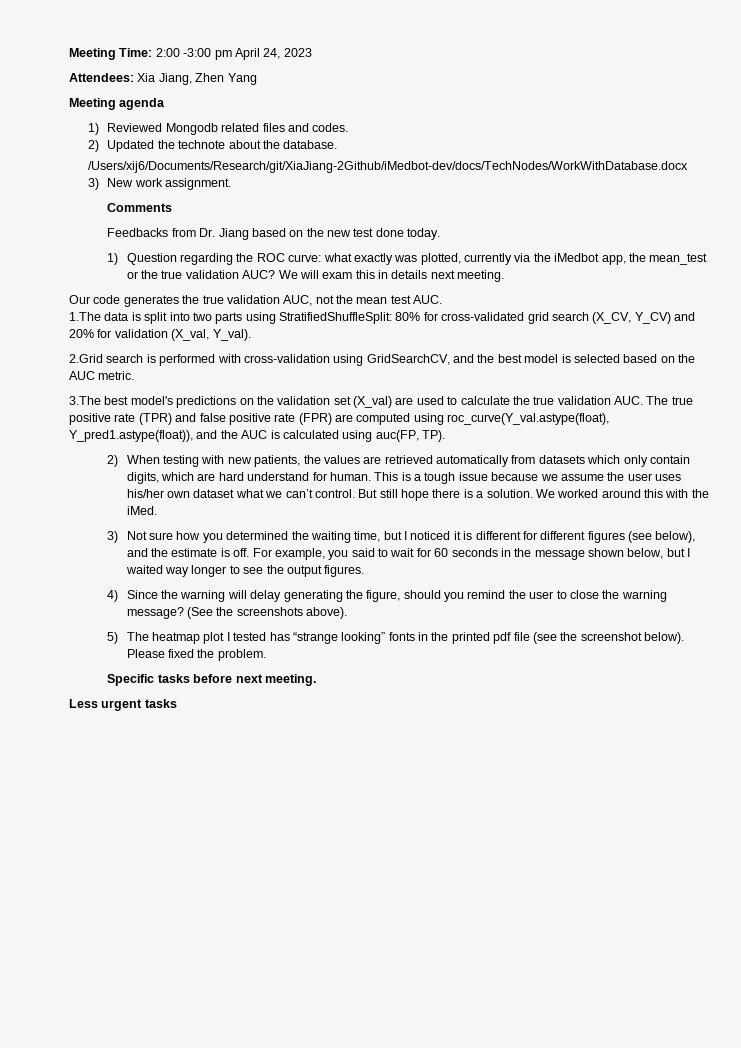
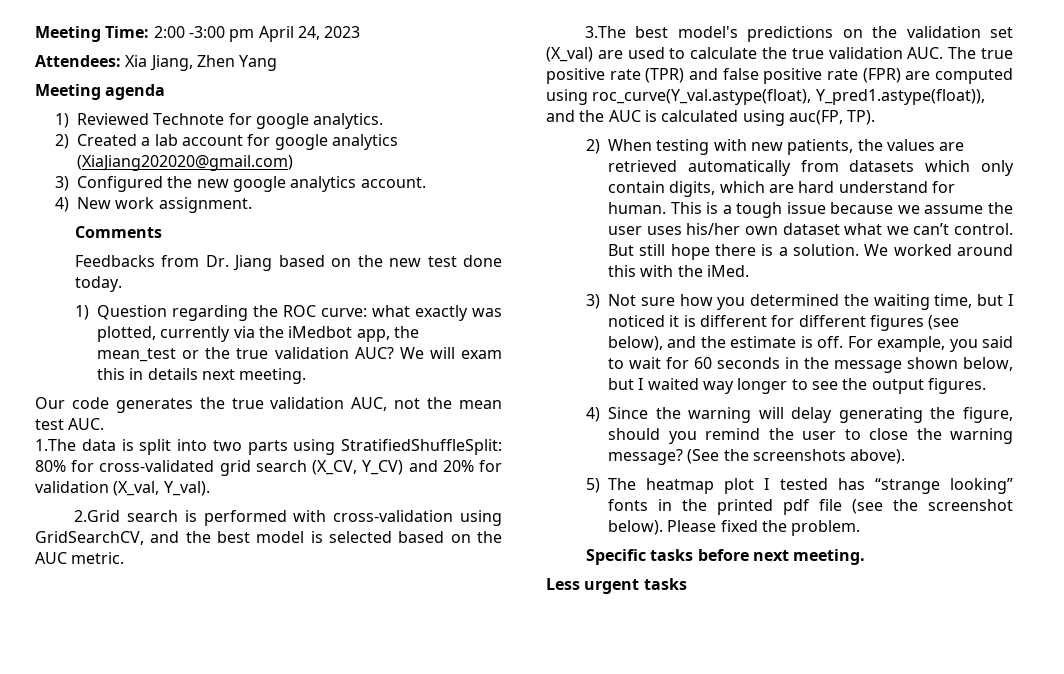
[165,123,349,135] [88,140,338,152] [88,161,689,173] [88,178,100,190] Mongodb related files and codes. // 2) Updated the technote about the database. // /Users/xij6/Documents/Research/git/XiaJiang-2Github/iMedbot-dev/docs/TechNodes/WorkWithDatabase.docx // 3) -> [153,113,384,129] [55,134,398,150] [77,155,294,171] [55,176,426,192] [55,197,70,212] Technote for google analytics. // 2) Created a lab account for google analytics (XiaJiang202020@gmail.com) // 3) Configured the new google analytics account. // 4)

